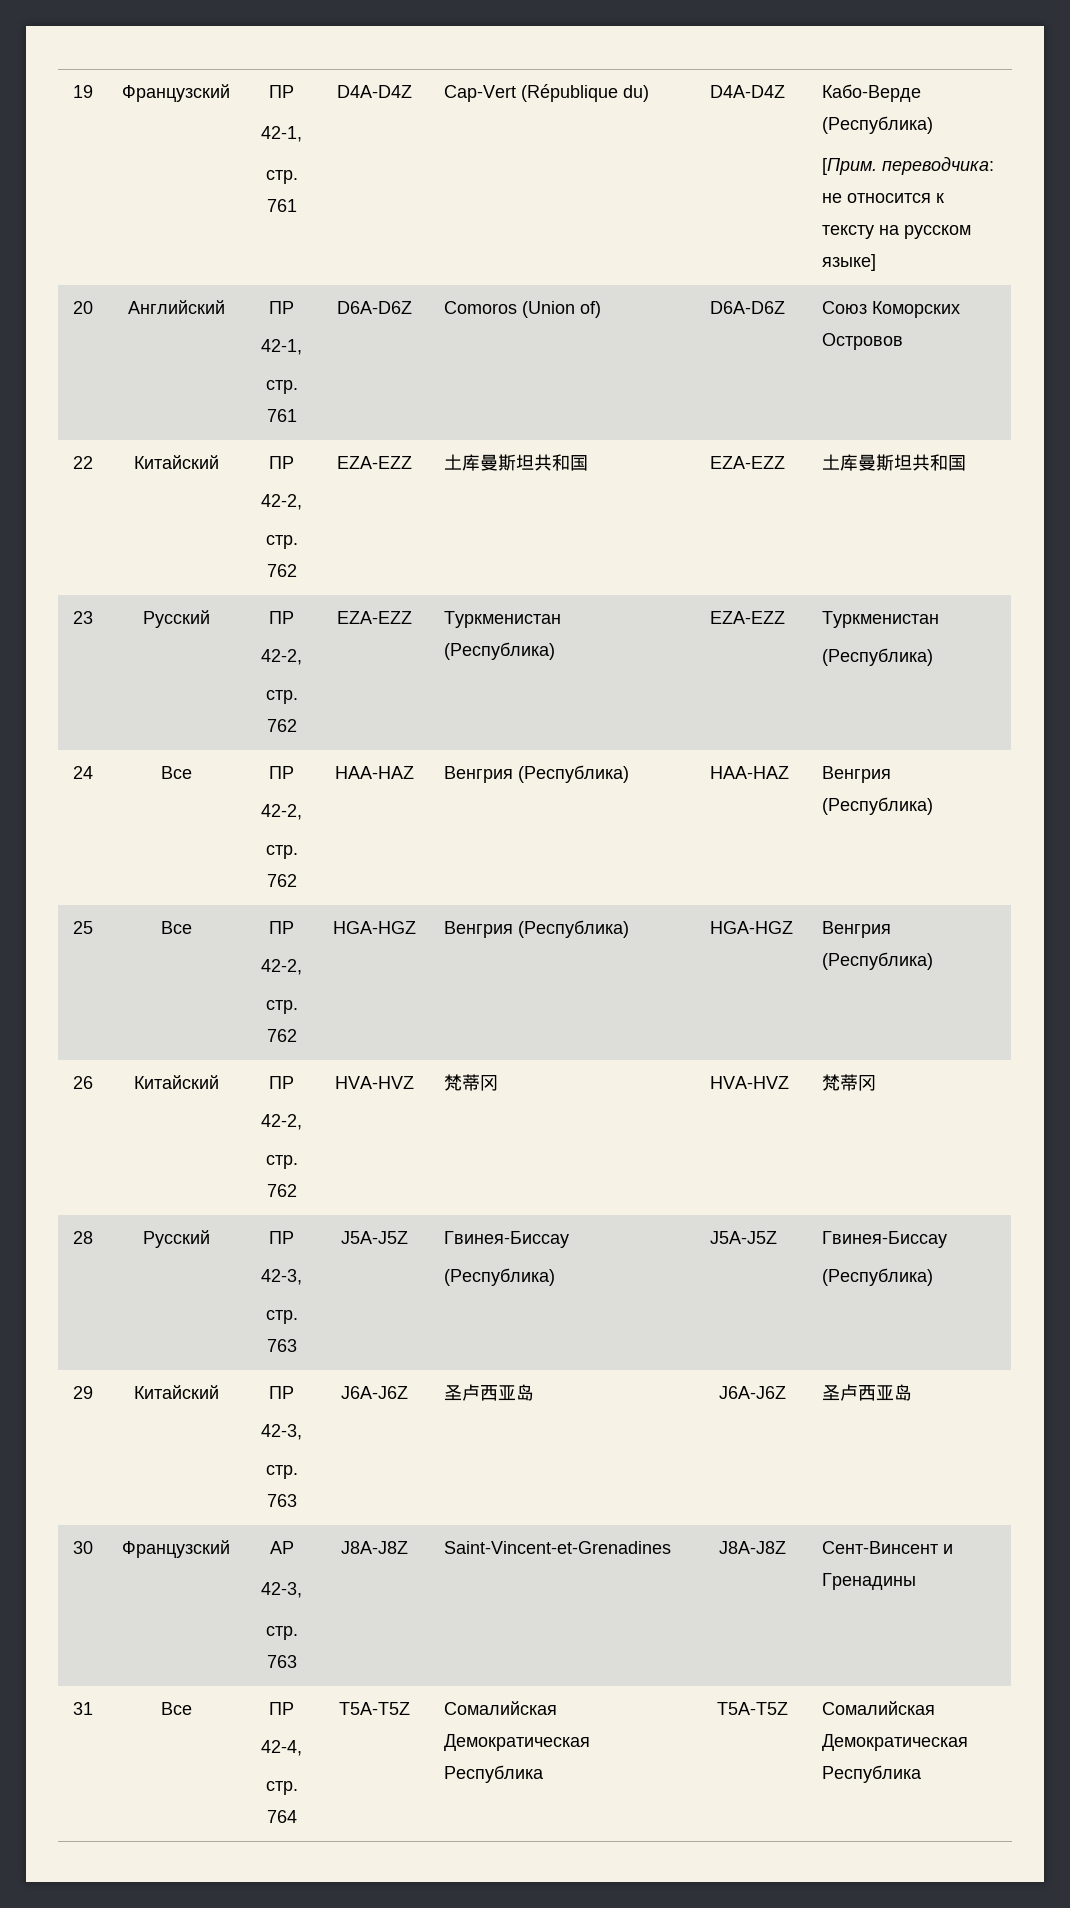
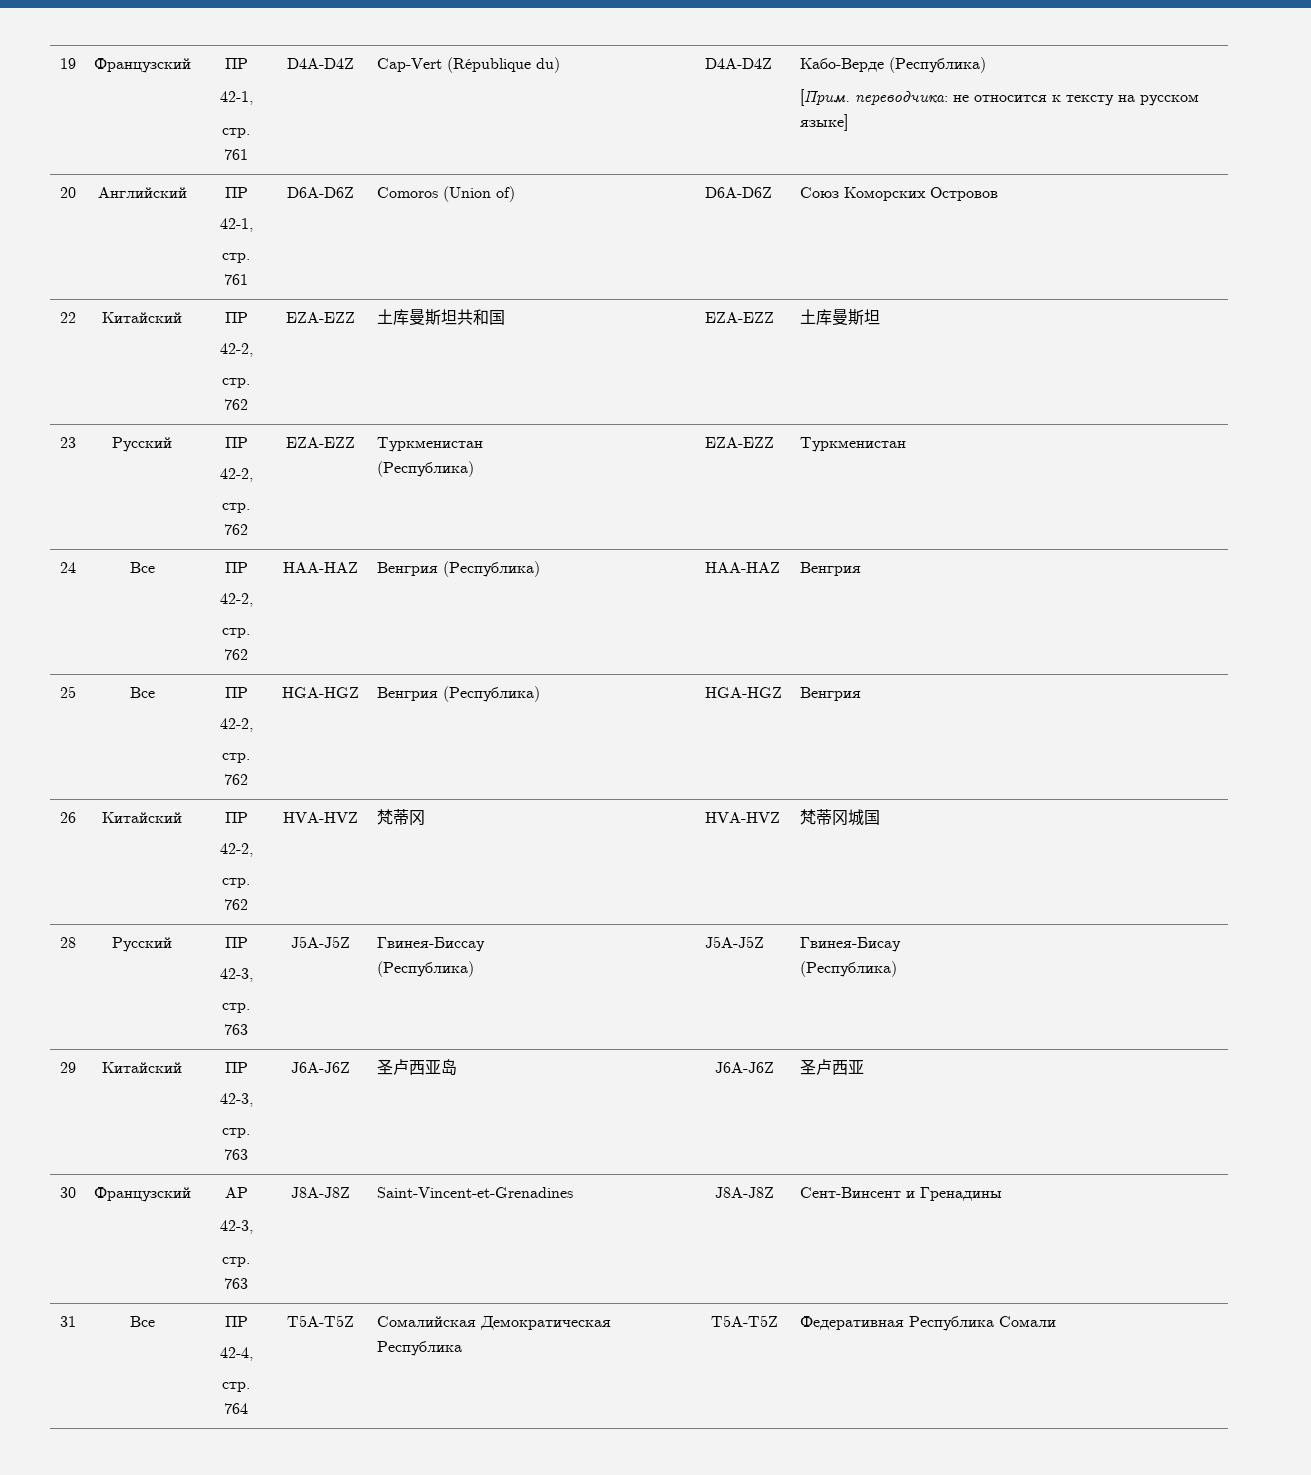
[912,454,967,471] 共和国 -> (880, 317) none
[822,648,934,666] // (Республика) -> (906, 444) none
[822,797,934,815] (Республика) -> (861, 569) none
[822,952,934,970] (Республика) -> (861, 694) none
(877, 1083) none -> [847,809,880,826] 城国
[822,1231,948,1248] Гвинея-Биссау -> [799,937,901,952] Гвинея-Бисау
[894,1384,913,1401] 岛 -> (864, 1067) none
[822,1701,936,1715] [822,1734,969,1751] [822,1765,923,1783] Сомалийская Демократическая Республика -> [799,1316,1056,1331] Федеративная Республика Сомали

